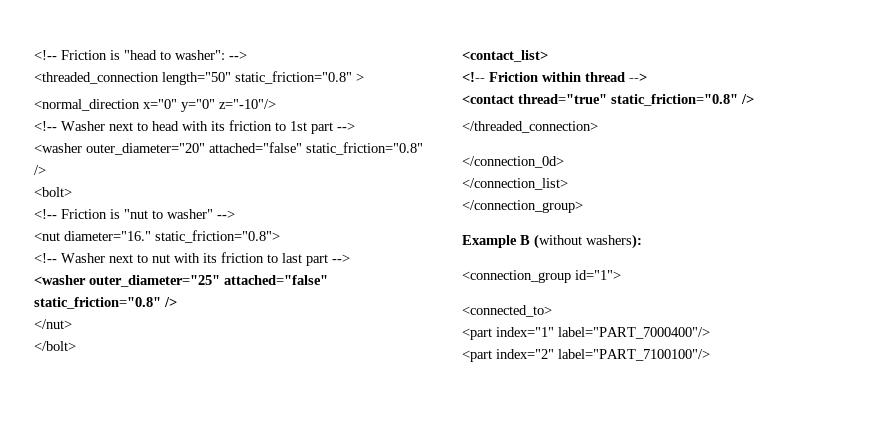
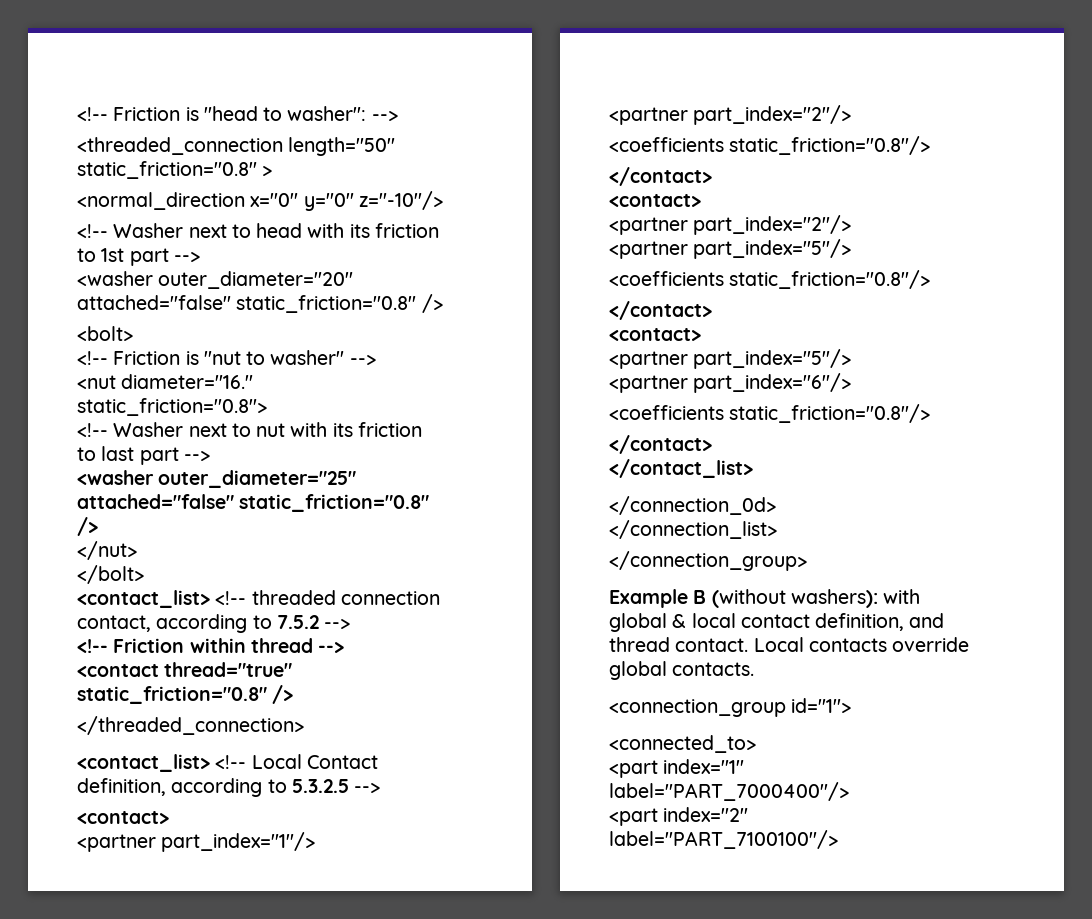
(548, 56) none -> [215,590,440,605] [77,614,351,633] <!-- threaded connection contact, according to 7.5.2 -->
(598, 127) none -> [77,754,378,772] [77,778,381,797] [77,811,169,824] [77,832,316,852] [609,105,852,125] [609,136,931,155] [609,167,712,186] [609,194,701,207] [609,215,852,235] [609,239,852,259] [609,270,931,289] [609,301,712,320] [609,328,701,341] [609,349,852,369] [609,373,852,393] [609,404,931,423] [609,435,712,454] [609,459,753,478] // <contact_list> <!-- Local Contact definition, according to 5.3.2.5 --> // <contact> // <partner part_index="1"/> // <partner part_index="2"/> // <coefficients static_friction="0.8"/> // </contact> // <contact> // <partner part_index="2"/> // <partner part_index="5"/> // <coefficients static_friction="0.8"/> // </contact> // <contact> // <partner part_index="5"/> // <partner part_index="6"/> // <coefficients static_friction="0.8"/> // </contact> // </contact_list>
(642, 241) none -> [883,589,921,604] [609,613,945,632] [609,637,970,652] [609,661,755,680] with global & local contact definition, and thread contact. Local contacts override global contacts.

